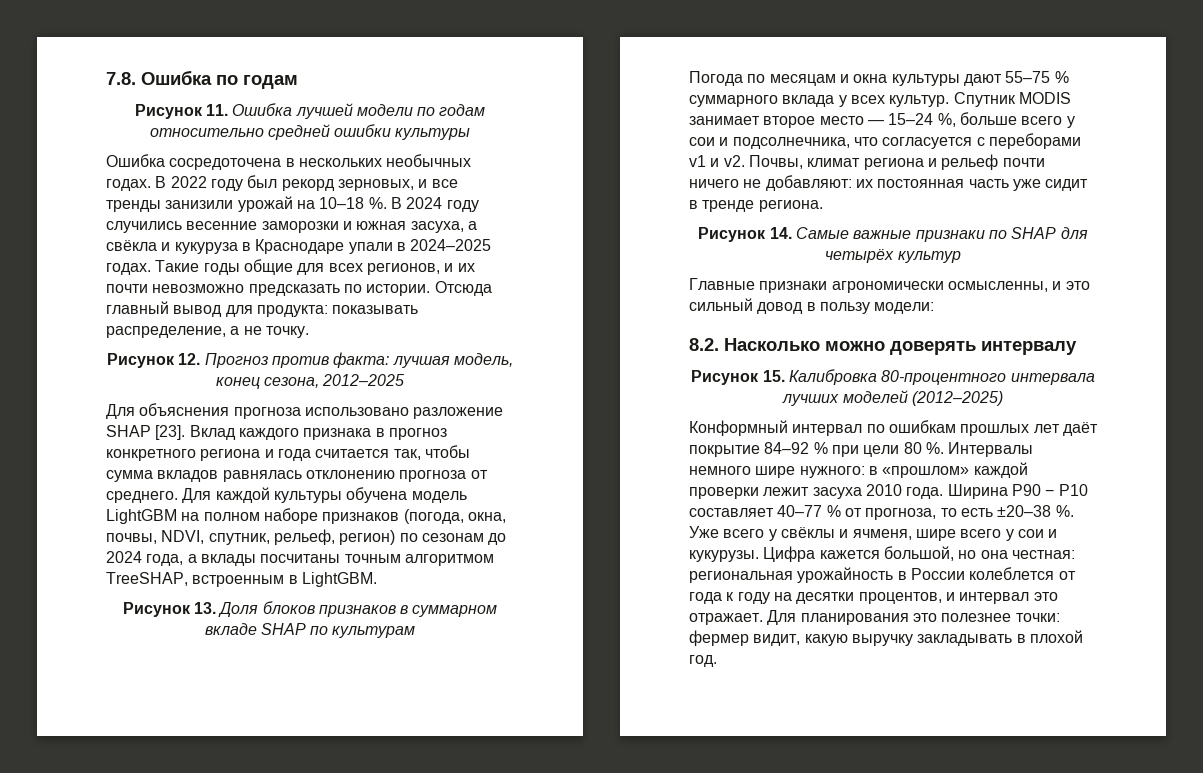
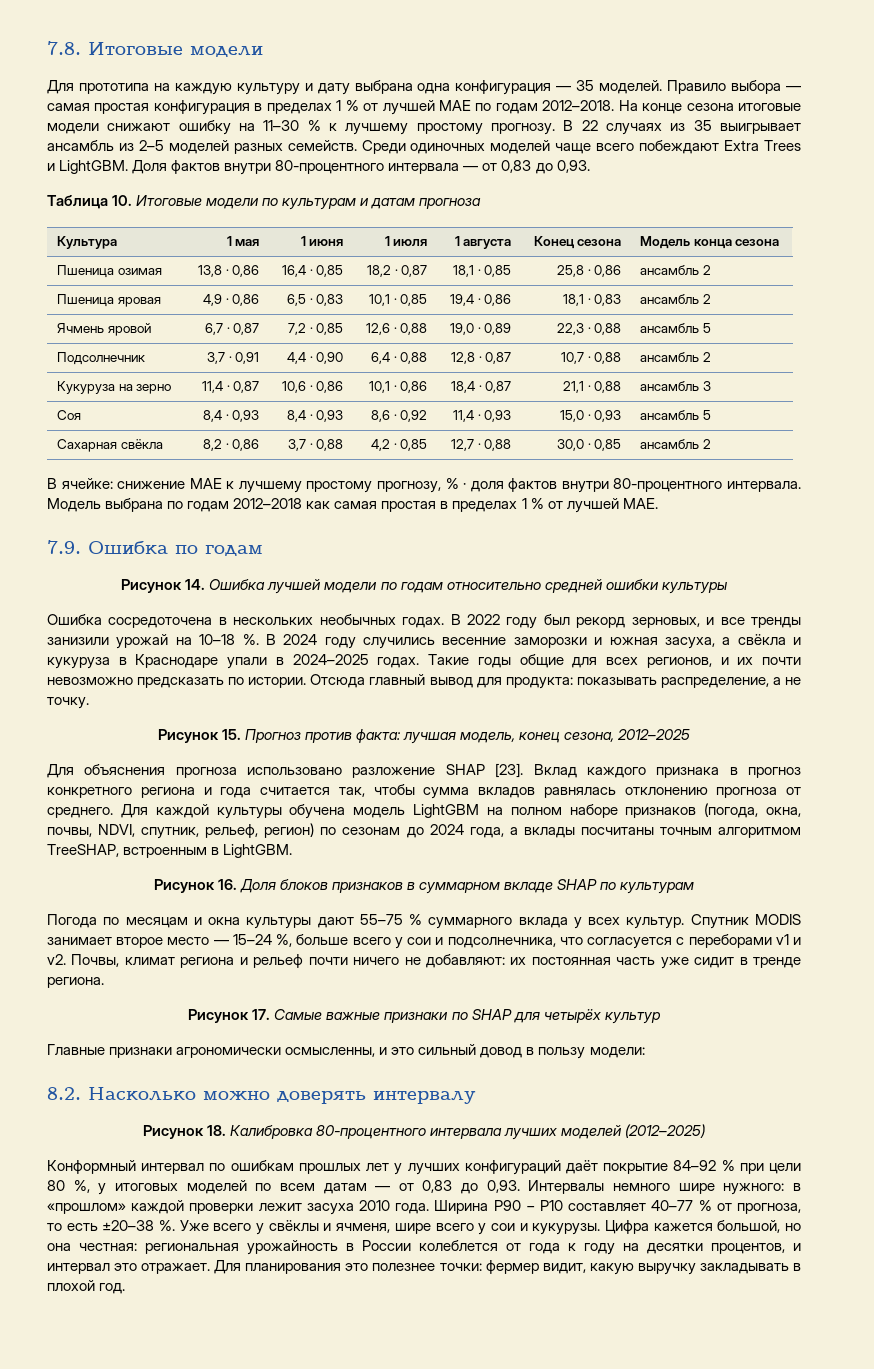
(136, 78) none -> [88,42,263,57] [47,80,801,95] [47,100,801,115] [47,120,802,135] [47,140,801,154] [47,160,590,175] [47,195,482,210] [56,236,117,249] [226,236,260,246] [300,236,344,246] [384,236,428,246] [454,236,512,249] [533,236,622,249] [639,236,780,249] [56,265,162,278] [197,265,260,277] [281,265,344,277] [366,265,428,277] [452,265,512,277] [556,265,622,277] [639,265,711,275] [56,294,161,307] [202,294,260,306] [286,294,344,306] [368,294,428,306] [449,294,512,306] [562,294,622,306] [639,294,711,304] [56,323,151,336] [204,323,260,335] [287,323,344,335] [365,323,428,335] [449,323,512,335] [556,323,622,335] [639,323,711,333] [56,352,145,365] [206,352,260,364] [286,352,344,364] [370,352,428,364] [450,352,512,364] [560,352,622,364] [639,352,711,362] [56,381,172,394] [201,381,260,393] [281,381,344,393] [368,381,428,393] [450,381,512,393] [562,381,622,393] [639,381,711,391] [56,410,81,420] [202,410,260,422] [286,410,344,422] [370,410,428,422] [452,410,512,422] [559,410,622,422] [639,410,711,420] [56,439,163,452] [202,439,260,451] [287,439,344,451] [370,439,428,451] [450,439,512,451] [556,439,622,451] [639,439,711,449] [47,478,801,493] [47,498,658,513] [47,540,81,554] Итоговые модели // Для прототипа на каждую культуру и дату выбрана одна конфигурация — 35 моделей. Правило выбора — самая простая конфигурация в пределах 1 % от лучшей MAE по годам 2012–2018. На конце сезона итоговые модели снижают ошибку на 11–30 % к лучшему простому прогнозу. В 22 случаях из 35 выигрывает ансамбль из 2–5 моделей разных семейств. Среди одиночных моделей чаще всего побеждают Extra Trees и LightGBM. Доля фактов внутри 80-процентного интервала — от 0,83 до 0,93. // Таблица 10. Итоговые модели по культурам и датам прогноза // Культура | 1 мая | 1 июня | 1 июля | 1 августа | Конец сезона | Модель конца сезона // Пшеница озимая | 13,8 · 0,86 | 16,4 · 0,85 | 18,2 · 0,87 | 18,1 · 0,85 | 25,8 · 0,86 | ансамбль 2 // Пшеница яровая | 4,9 · 0,86 | 6,5 · 0,83 | 10,1 · 0,85 | 19,4 · 0,86 | 18,1 · 0,83 | ансамбль 2 // Ячмень яровой | 6,7 · 0,87 | 7,2 · 0,85 | 12,6 · 0,88 | 19,0 · 0,89 | 22,3 · 0,88 | ансамбль 5 // Подсолнечник | 3,7 · 0,91 | 4,4 · 0,90 | 6,4 · 0,88 | 12,8 · 0,87 | 10,7 · 0,88 | ансамбль 2 // Кукуруза на зерно | 11,4 · 0,87 | 10,6 · 0,86 | 10,1 · 0,86 | 18,4 · 0,87 | 21,1 · 0,88 | ансамбль 3 // Соя | 8,4 · 0,93 | 8,4 · 0,93 | 8,6 · 0,92 | 11,4 · 0,93 | 15,0 · 0,93 | ансамбль 5 // Сахарная свёкла | 8,2 · 0,86 | 3,7 · 0,88 | 4,2 · 0,85 | 12,7 · 0,88 | 30,0 · 0,85 | ансамбль 2 // В ячейке: снижение MAE к лучшему простому прогнозу, % · доля фактов внутри 80-процентного интервала. Модель выбрана по годам 2012–2018 как самая простая в пределах 1 % от лучшей MAE. // 7.9.
[205,104,228,116] 11. -> [185,579,206,590] 14.
[178,353,201,365] 12. -> [221,729,241,740] 15.
[193,602,216,614] 13. -> [217,879,237,890] 16.
[769,227,792,239] 14. -> [252,1009,271,1020] 17.
[762,370,785,382] 15. -> [206,1125,226,1136] 18.
(1060, 428) none -> [394,1160,561,1175] у лучших конфигураций
[925,442,944,454] %. -> [73,1180,520,1195] %, у итоговых моделей по всем датам — от 0,83 до 0,93.

